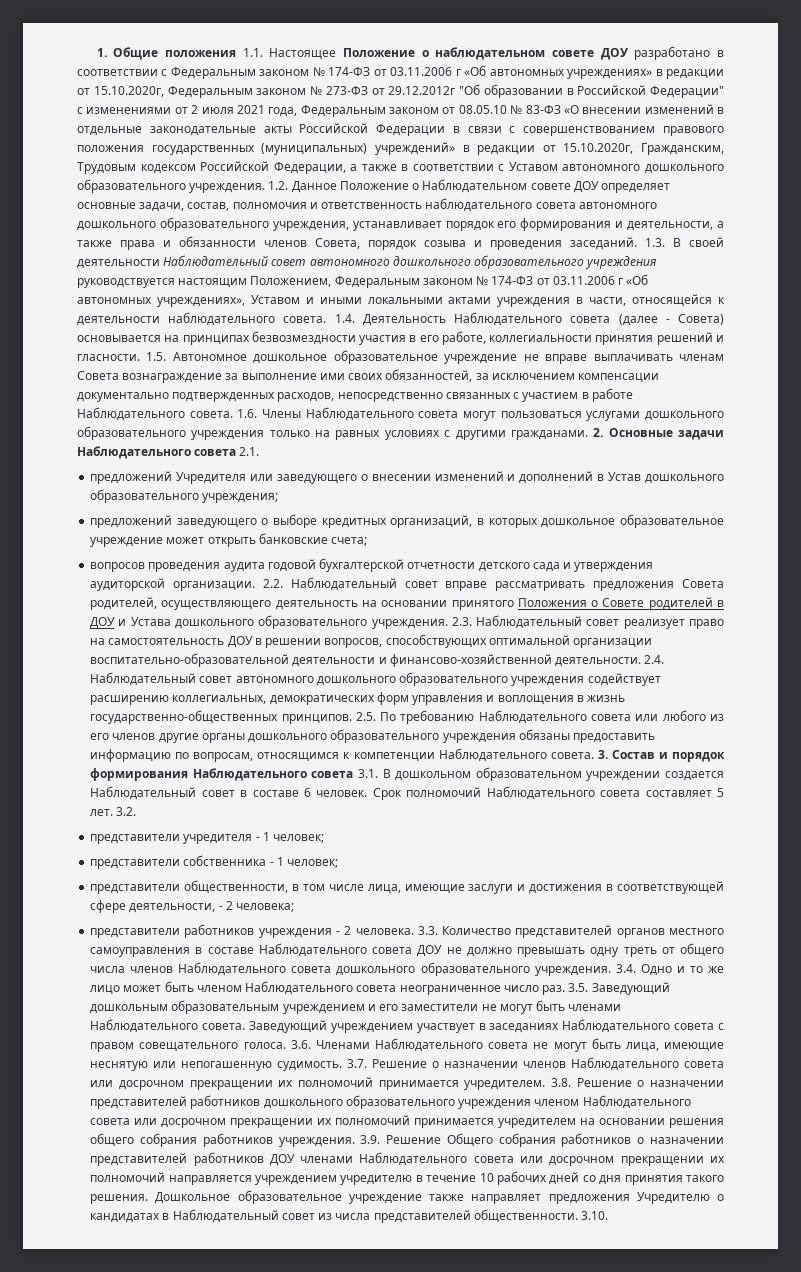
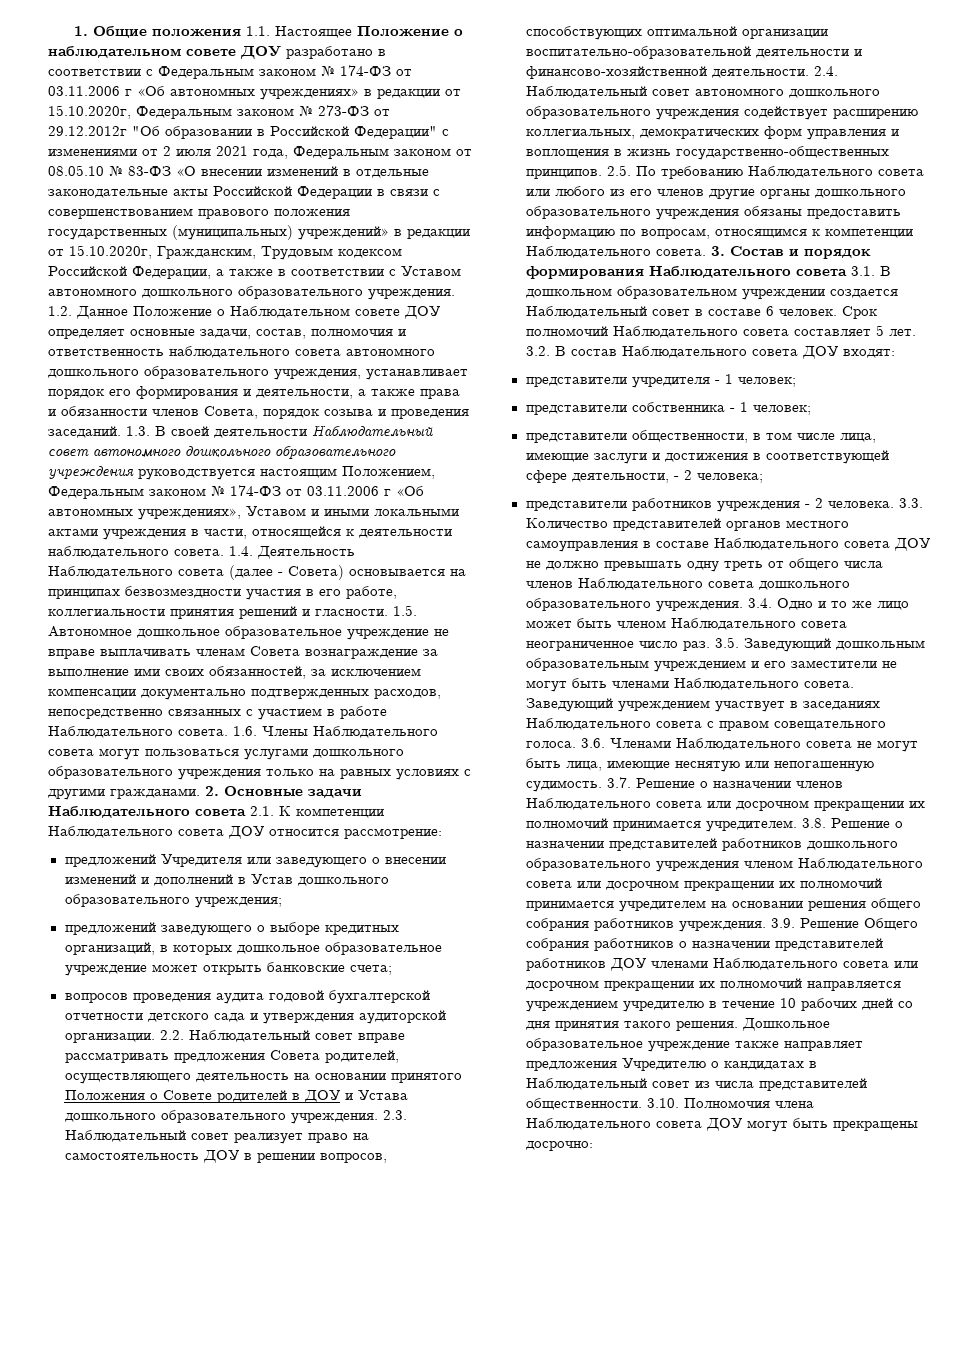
(260, 451) none -> [279,806,384,818] [48,826,442,839] К компетенции Наблюдательного совета ДОУ относится рассмотрение:
(137, 811) none -> [554,346,895,359] В состав Наблюдательного совета ДОУ входят:
(609, 1215) none -> [683,1098,814,1108] [525,1118,918,1132] [525,1141,593,1151] Полномочия члена Наблюдательного совета ДОУ могут быть прекращены досрочно:

